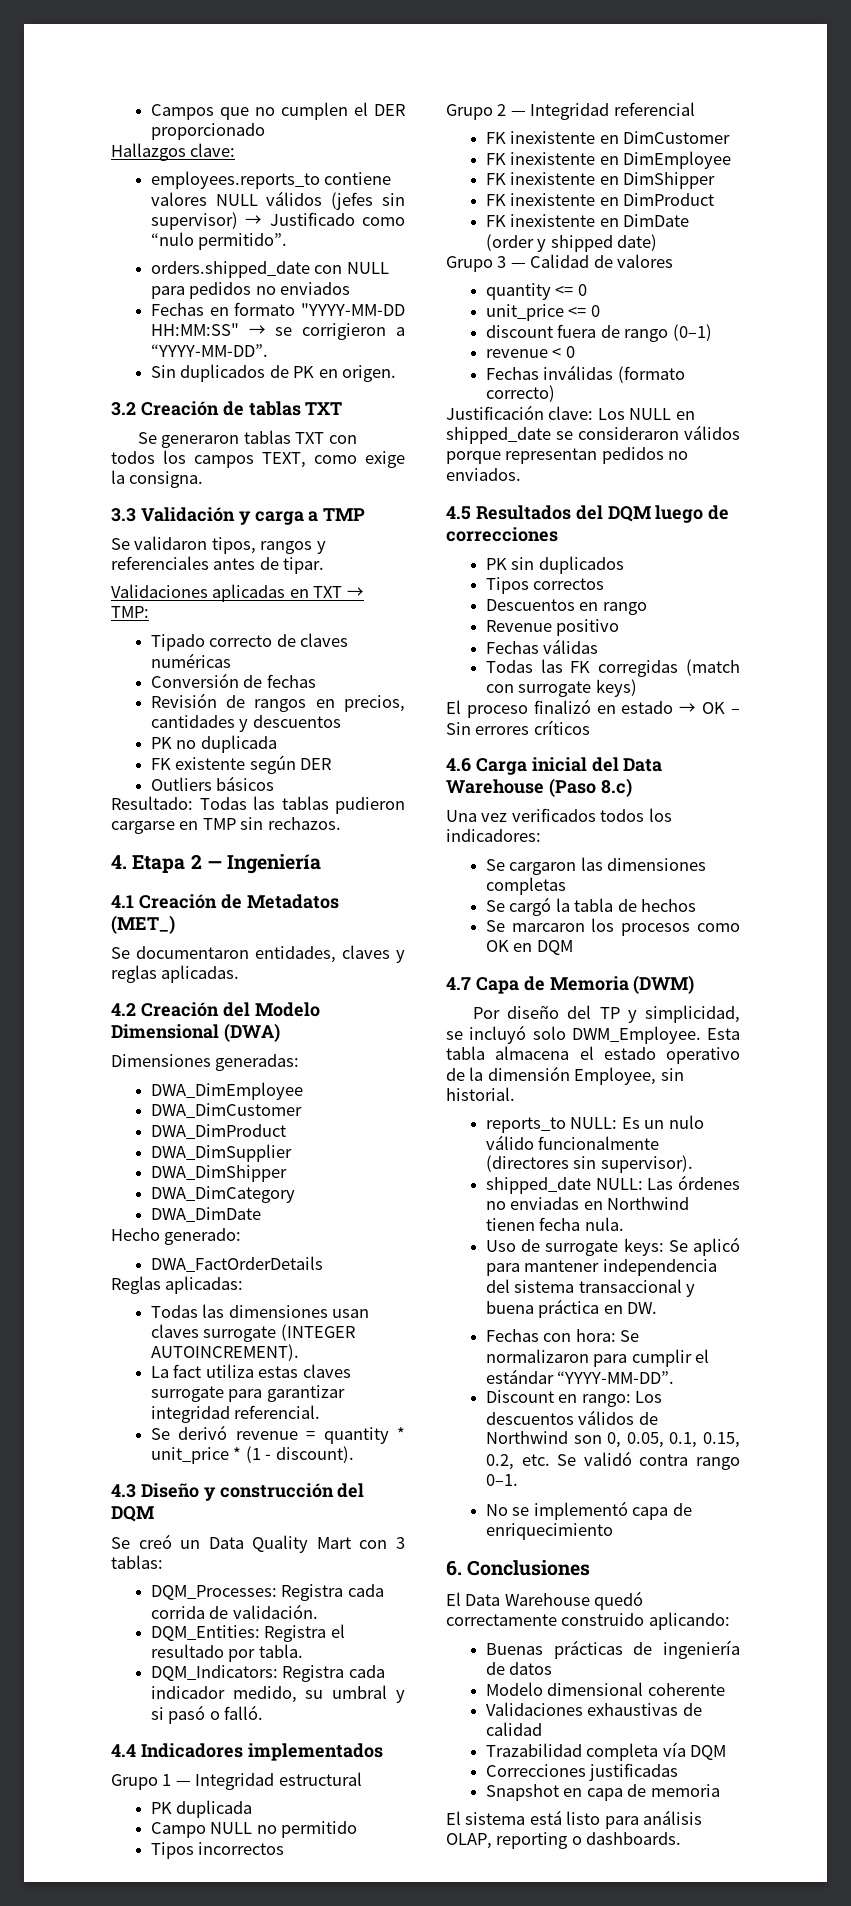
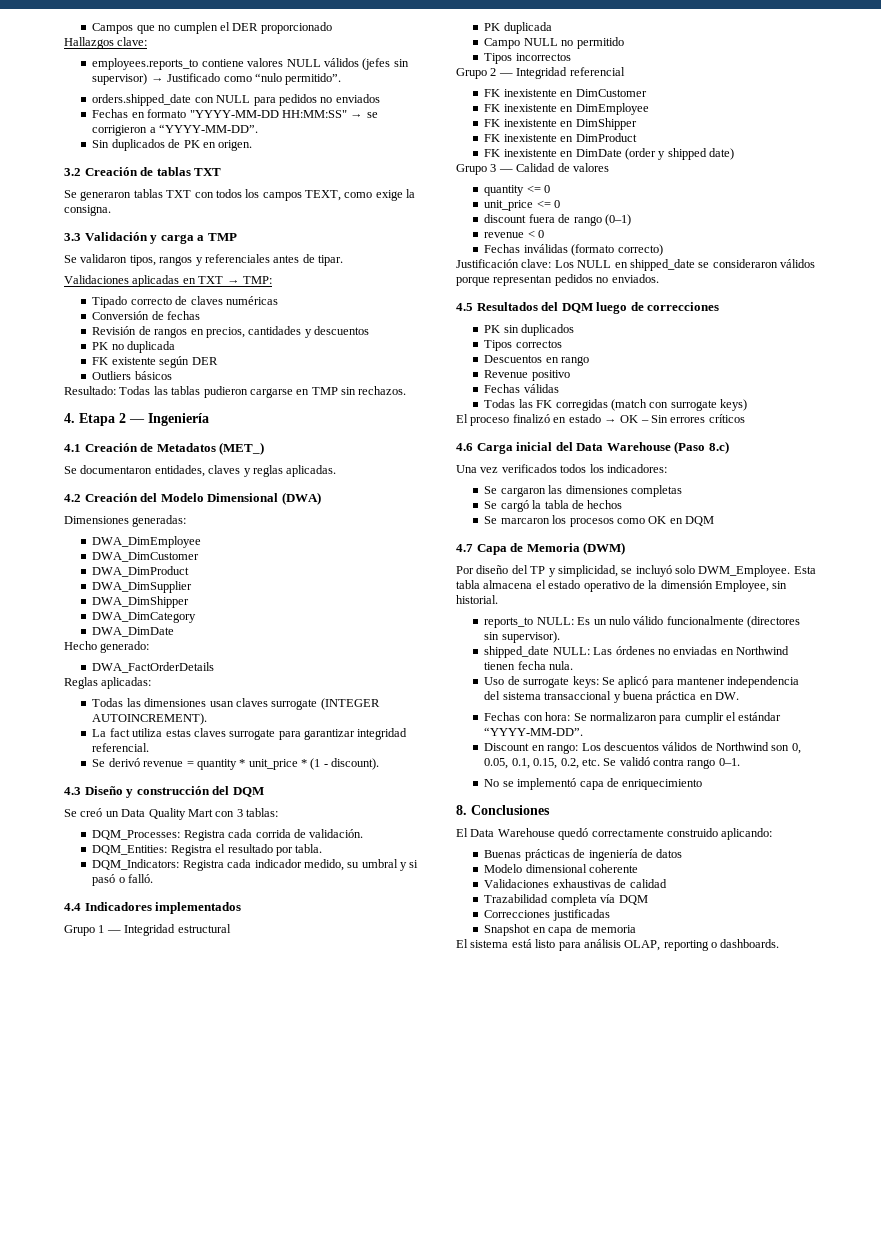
[446,1560,462,1576] 6. -> [456,805,467,815] 8.

